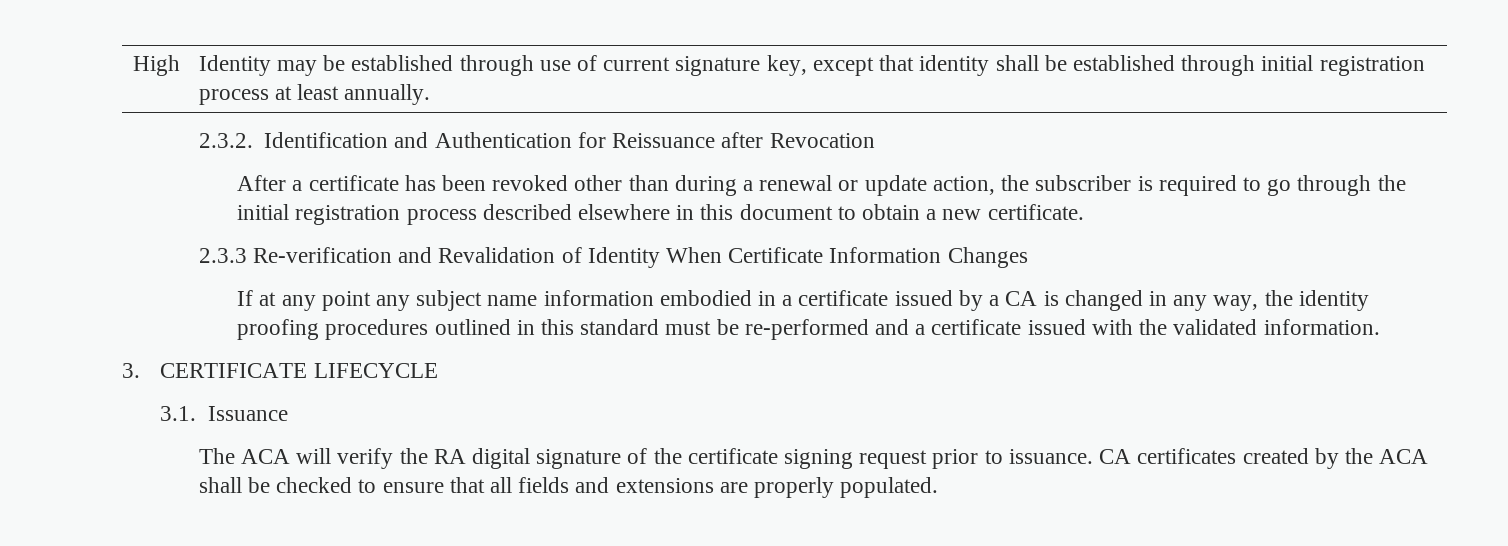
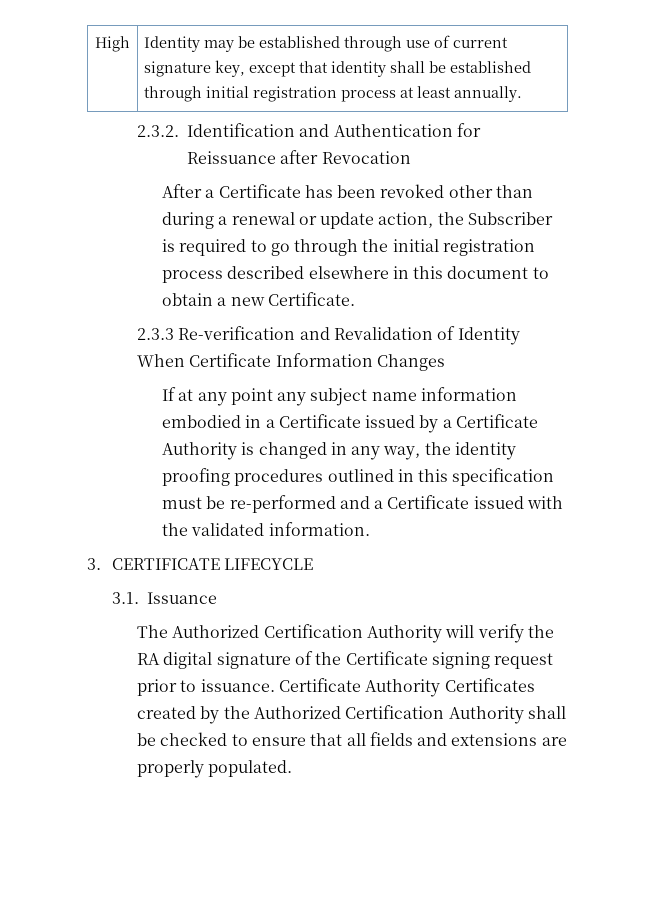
[308,175,399,191] certificate -> [218,184,301,198] Certificate
[1035,175,1132,191] subscriber -> [468,212,554,225] Subscriber
[987,204,1084,220] certificate. -> [267,292,355,306] Certificate.
[798,290,889,306] certificate -> [278,414,361,428] Certificate
[1005,291,1038,306] CA -> [456,414,539,428] [161,442,237,460] Certificate Authority
[580,319,660,335] standard -> [452,468,555,486] specification
[931,319,1022,335] certificate -> [387,495,470,509] Certificate
[240,449,290,464] ACA -> [172,624,442,643] Authorized Certification Authority
[687,448,778,464] certificate -> [345,651,428,665] Certificate
[1099,448,1429,469] CA certificates created by the ACA -> [278,678,535,697] [136,705,524,724] Certificate Authority Certificates created by the Authorized Certification Authority

